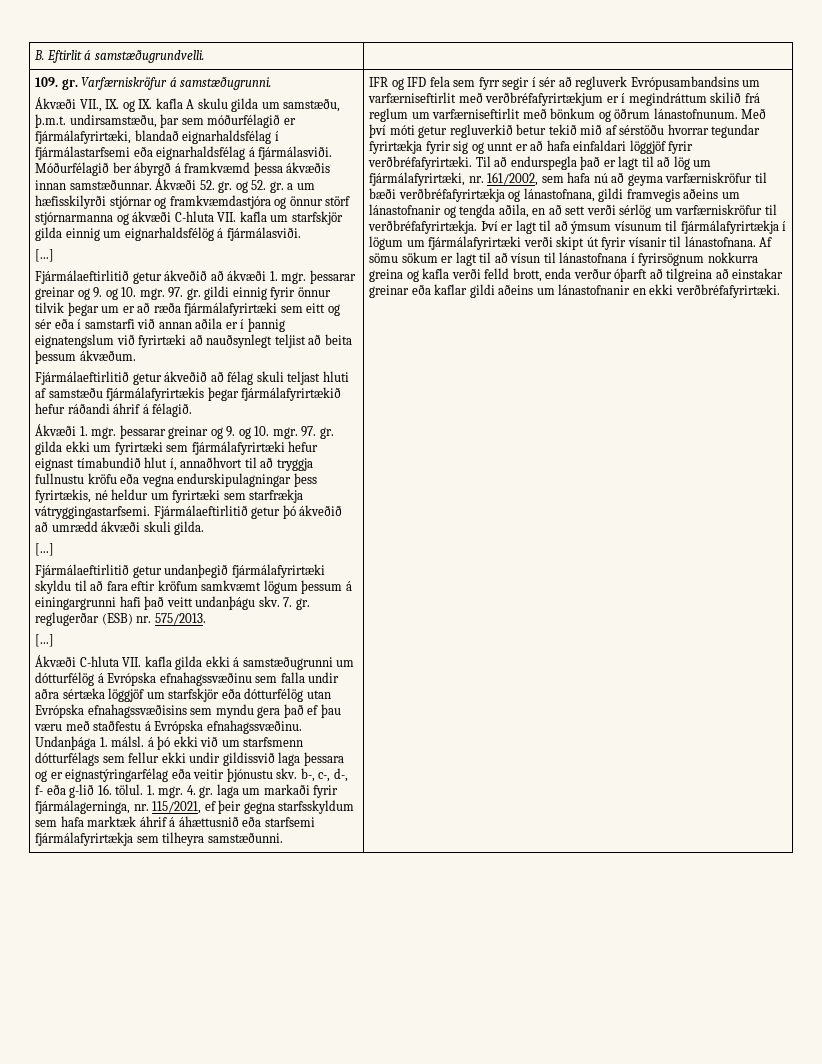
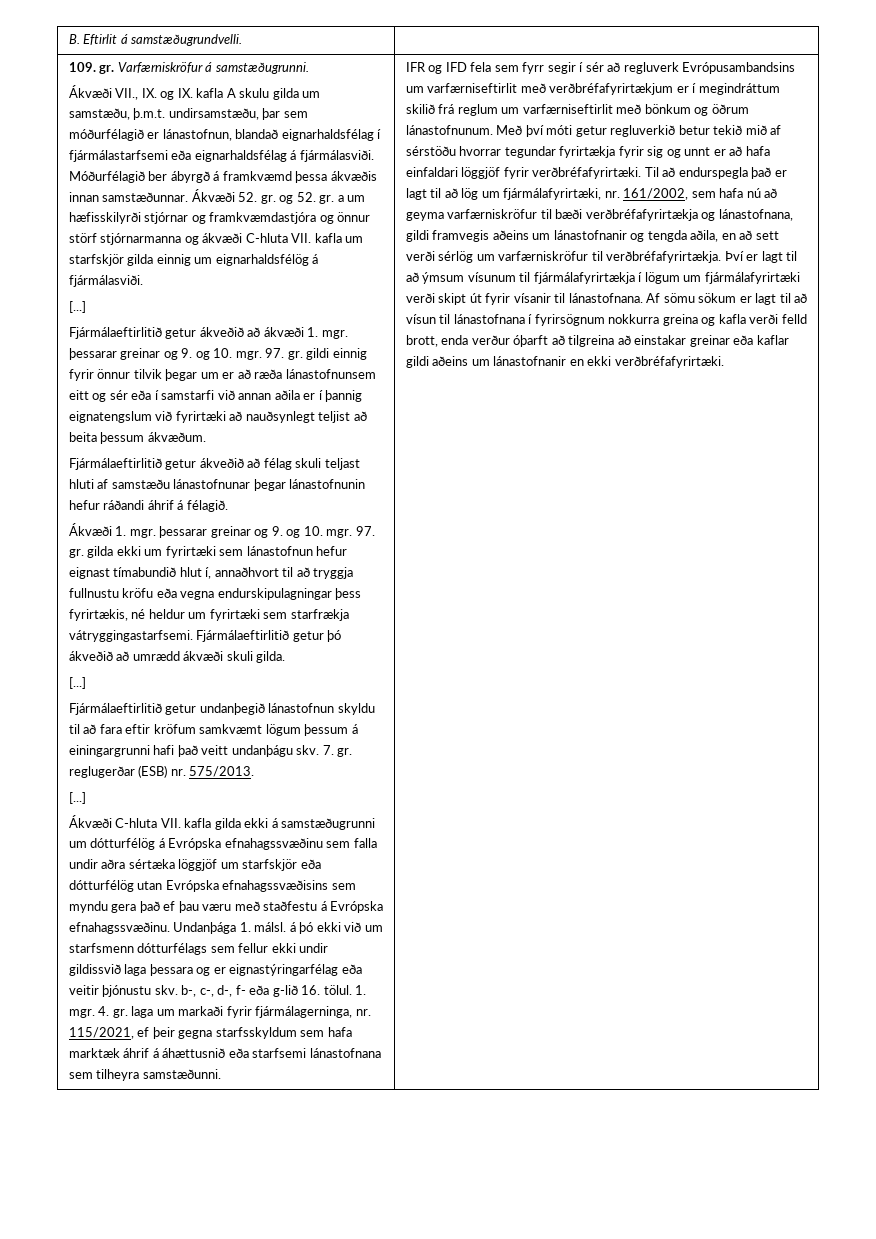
[35,130,132,144] fjármálafyrirtæki, -> [162,129,232,141] lánastofnun,
[184,302,303,316] fjármálafyrirtæki sem -> [285,369,376,379] lánastofnunsem
[106,387,342,401] fjármálafyrirtækis þegar fjármálafyrirtækið -> [173,479,366,491] lánastofnunar þegar lánastofnunin
[191,441,285,455] fjármálafyrirtæki -> [246,546,313,556] lánastofnun
[231,564,325,578] fjármálafyrirtæki -> [268,703,335,713] lánastofnun
[35,832,134,846] fjármálafyrirtækja -> [309,1048,381,1058] lánastofnana

